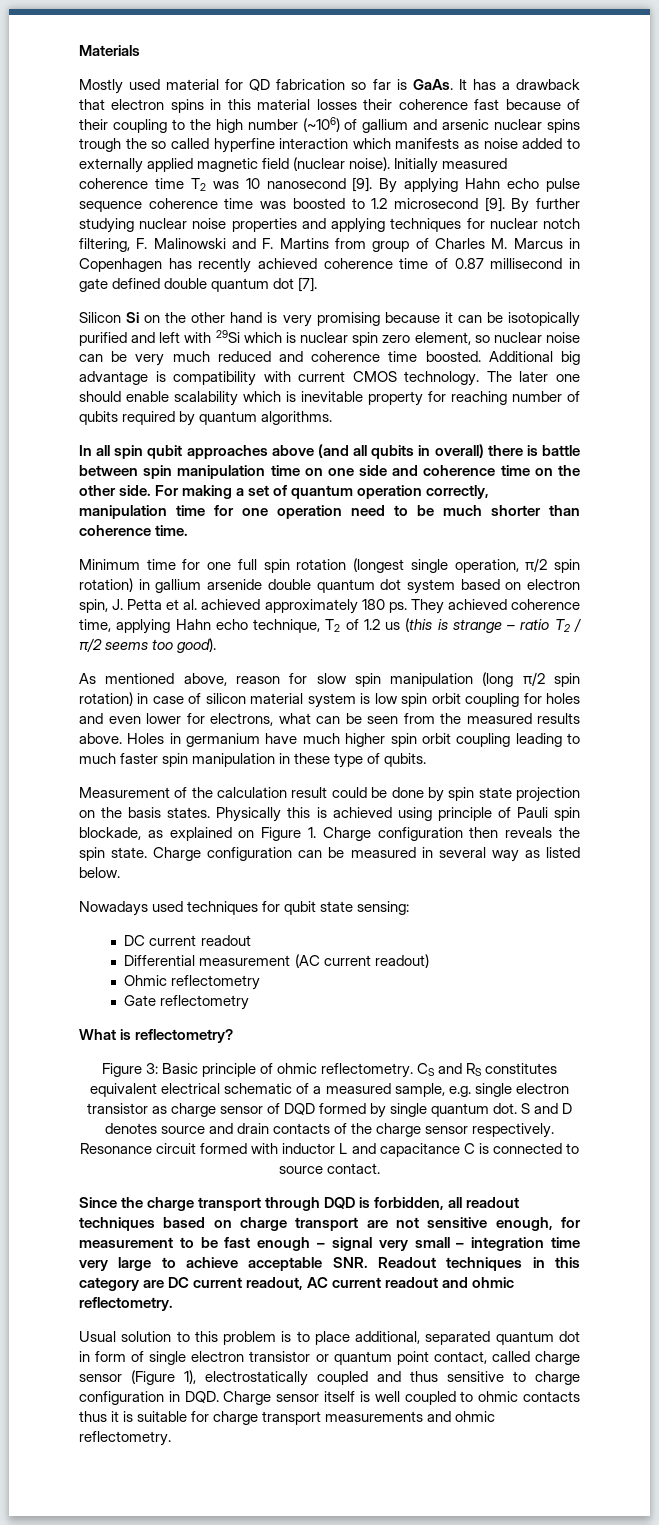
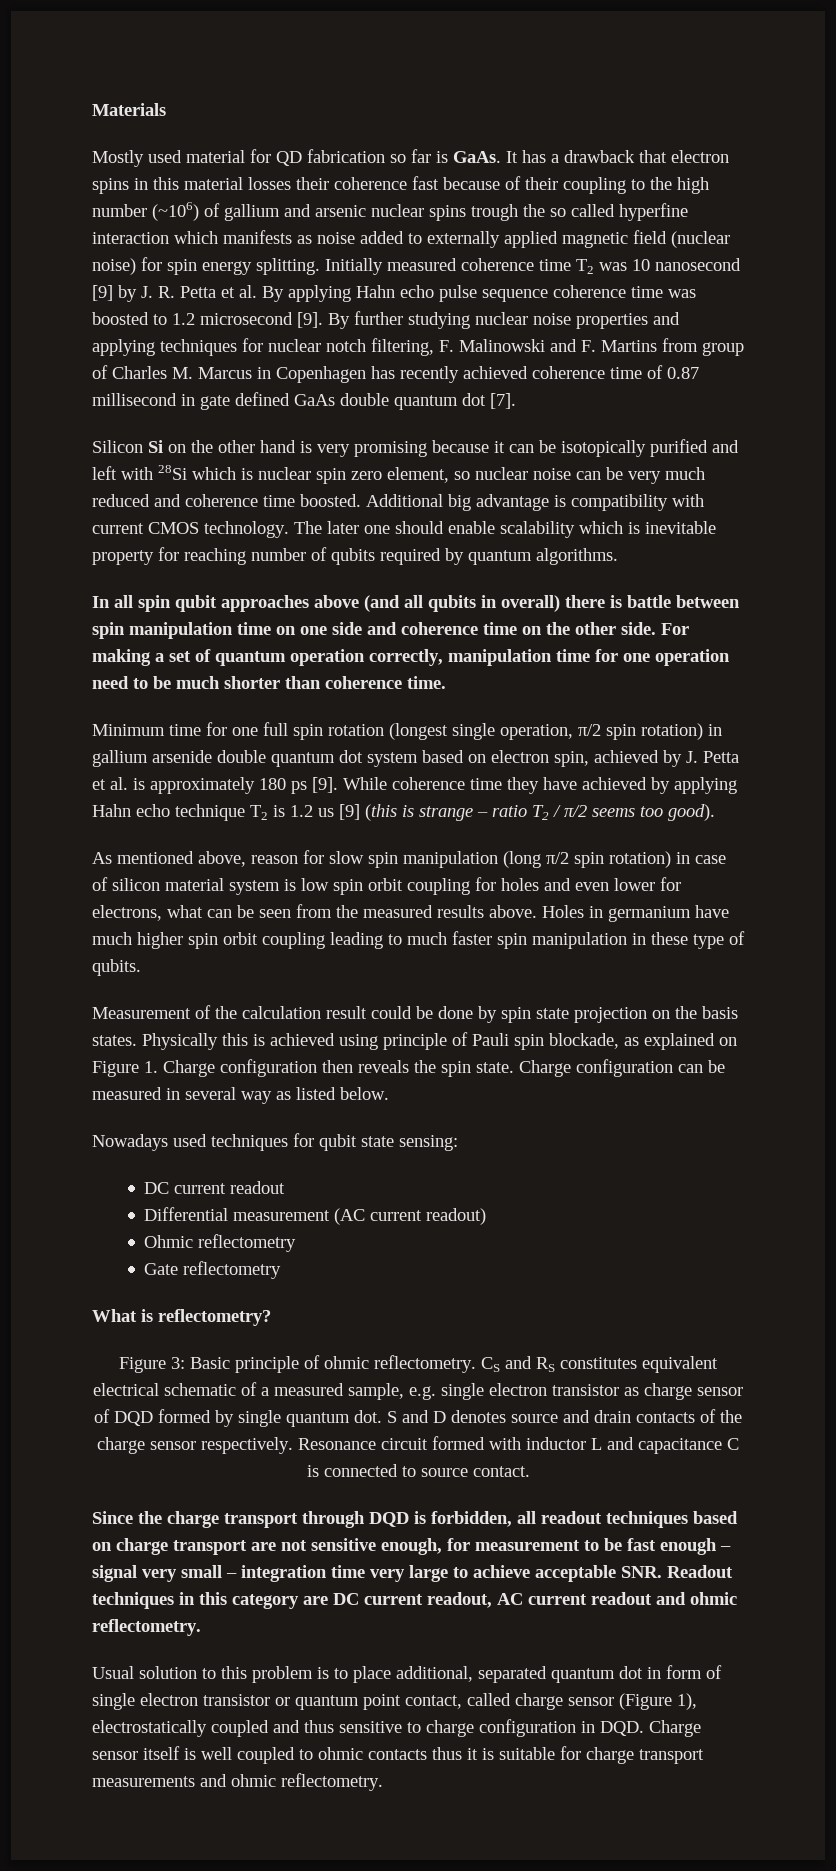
[349,157,391,171] noise). -> [92,257,320,275] noise) for spin energy splitting.
[352,177,373,192] [9]. -> [92,285,257,302] [9] by J. R. Petta et al.
(161, 283) none -> [294,394,335,406] GaAs
[215,330,240,343] 29Si -> [158,465,187,480] 28Si
(108, 606) none -> [594,750,682,767] achieved by
[201,599,261,610] achieved -> [133,778,145,790] is
[388,599,580,614] [79,619,359,634] ps. They achieved coherence time, applying Hahn echo technique, T2 of -> [291,777,737,794] [92,804,285,821] ps [9]. While coherence time they have achieved by applying Hahn echo technique T2 is
(401, 626) none -> [339,804,360,820] [9]

